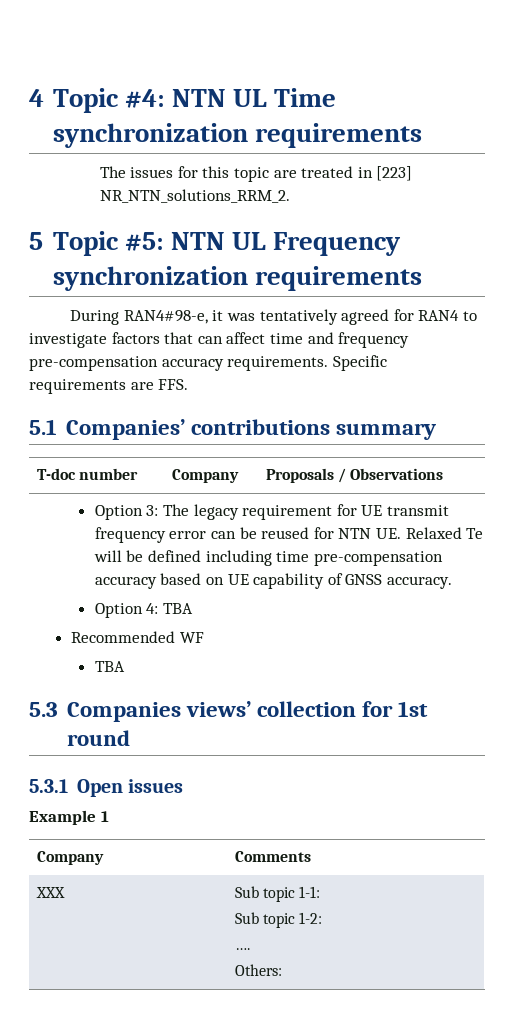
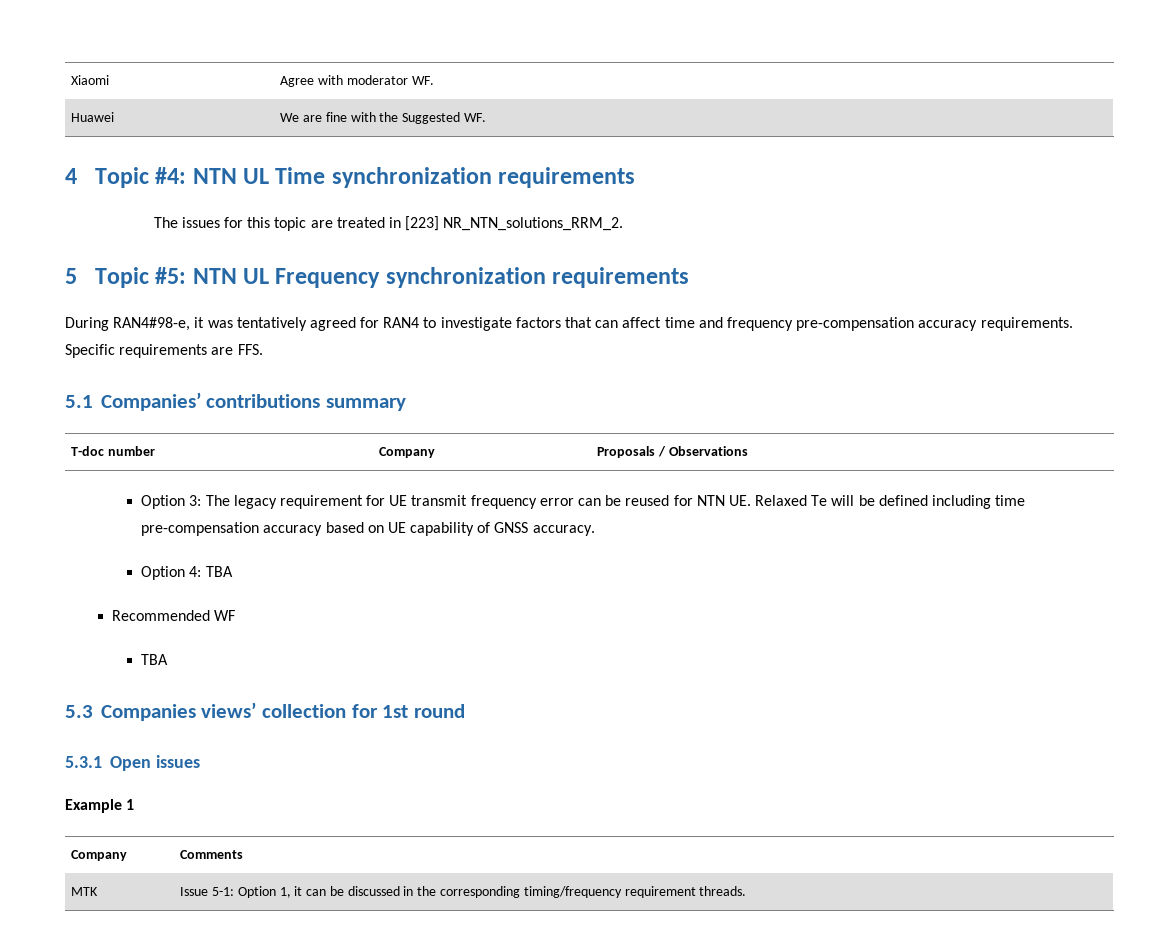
(29, 98) none -> [71,75,110,85] [280,75,434,87] [71,112,115,122] [280,112,486,124] Xiaomi | Agree with moderator WF. // Huawei | We are fine with the Suggested WF. //
[35,887,65,898] [234,886,321,902] [234,912,323,928] [234,948,250,950] [234,964,282,976] XXX | Sub topic 1-1: // Sub topic 1-2: // …. // Others: -> [71,887,99,896] [180,886,747,898] MTK | Issue 5-1: Option 1, it can be discussed in the corresponding timing/frequency requirement threads.

